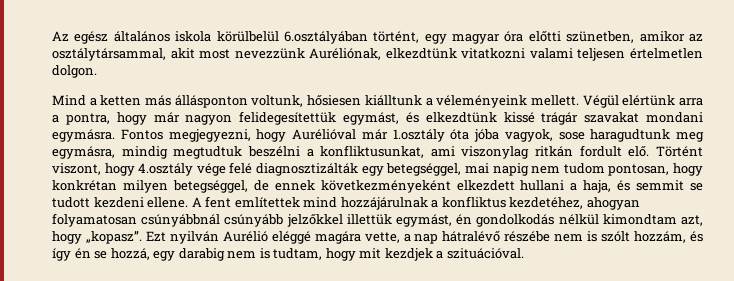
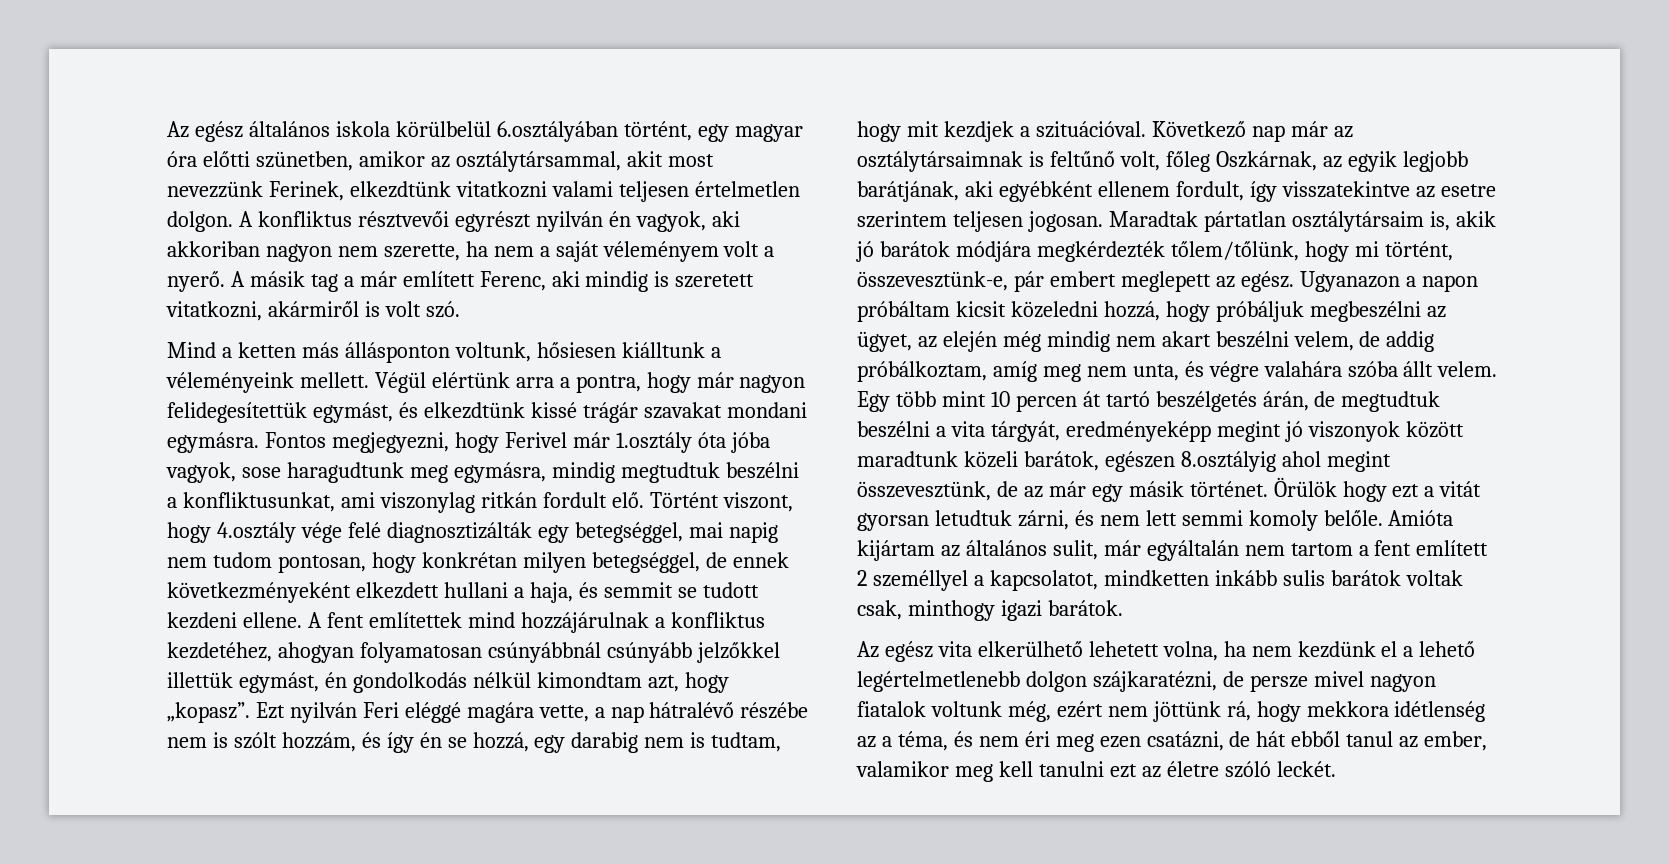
[309,48,382,60] Auréliónak, -> [268,181,344,201] Ferinek,
(97, 71) none -> [238,211,740,232] [167,241,775,262] [167,271,755,292] [166,301,460,321] A konfliktus résztvevői egyrészt nyilván én vagyok, aki akkoriban nagyon nem szerette, ha nem a saját véleményem volt a nyerő. A másik tag a már említett Ferenc, aki mindig is szeretett vitatkozni, akármiről is volt szó.
[292,129,356,140] Aurélióval -> [504,432,567,448] Ferivel
[222,231,268,242] Aurélió -> [362,702,399,718] Feri
(524, 253) none -> [1151,121,1353,142] [857,151,1468,172] [857,181,1496,202] [857,211,1496,232] [856,241,1453,262] [857,271,1478,292] [857,301,1446,322] [857,331,1435,352] [857,361,1498,382] [857,391,1441,412] [857,421,1464,442] [857,451,1391,472] [857,477,1482,502] [857,510,1454,531] [857,540,1489,561] [857,570,1463,591] [857,600,1123,621] [857,641,1476,662] [857,671,1436,692] [857,701,1486,722] [857,731,1488,752] [856,761,1336,782] Következő nap már az osztálytársaimnak is feltűnő volt, főleg Oszkárnak, az egyik legjobb barátjának, aki egyébként ellenem fordult, így visszatekintve az esetre szerintem teljesen jogosan. Maradtak pártatlan osztálytársaim is, akik jó barátok módjára megkérdezték tőlem/tőlünk, hogy mi történt, összevesztünk-e, pár embert meglepett az egész. Ugyanazon a napon próbáltam kicsit közeledni hozzá, hogy próbáljuk megbeszélni az ügyet, az elején még mindig nem akart beszélni velem, de addig próbálkoztam, amíg meg nem unta, és végre valahára szóba állt velem. Egy több mint 10 percen át tartó beszélgetés árán, de megtudtuk beszélni a vita tárgyát, eredményeképp megint jó viszonyok között maradtunk közeli barátok, egészen 8.osztályig ahol megint összevesztünk, de az már egy másik történet. Örülök hogy ezt a vitát gyorsan letudtuk zárni, és nem lett semmi komoly belőle. Amióta kijártam az általános sulit, már egyáltalán nem tartom a fent említett 2 személlyel a kapcsolatot, mindketten inkább sulis barátok voltak csak, minthogy igazi barátok. // Az egész vita elkerülhető lehetett volna, ha nem kezdünk el a lehető legértelmetlenebb dolgon szájkaratézni, de persze mivel nagyon fiatalok voltunk még, ezért nem jöttünk rá, hogy mekkora idétlenség az a téma, és nem éri meg ezen csatázni, de hát ebből tanul az ember, valamikor meg kell tanulni ezt az életre szóló leckét.

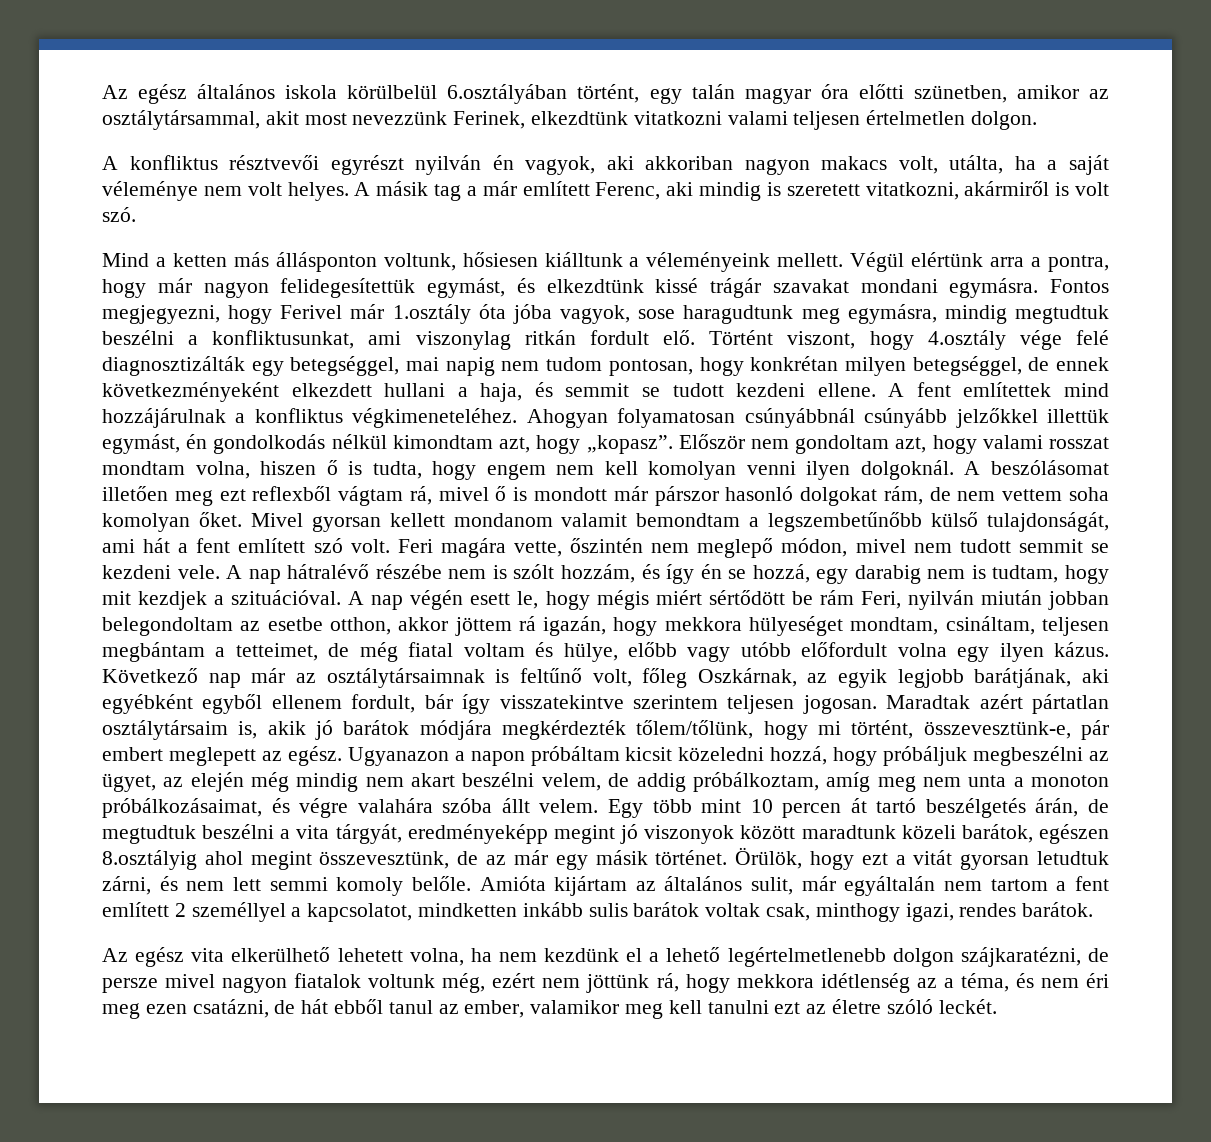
(729, 133) none -> [691,84,735,99] talán
(233, 221) none -> (1038, 120) //
[337,241,775,262] [167,271,225,292] nem szerette, ha nem a saját véleményem volt a nyerő. -> [821,155,1109,175] [102,181,349,201] makacs volt, utálta, ha a saját véleménye nem volt helyes.
[167,642,354,663] kezdetéhez, ahogyan -> [352,408,608,428] végkimeneteléhez. Ahogyan
[255,702,605,723] Ezt nyilván Feri eléggé magára vette, a -> [678,434,1109,454] [102,460,1109,480] [102,486,1110,506] [102,512,1109,532] [102,538,1109,558] [102,565,243,579] Először nem gondoltam azt, hogy valami rosszat mondtam volna, hiszen ő is tudta, hogy engem nem kell komolyan venni ilyen dolgoknál. A beszólásomat illetően meg ezt reflexből vágtam rá, mivel ő is mondott már párszor hasonló dolgokat rám, de nem vettem soha komolyan őket. Mivel gyorsan kellett mondanom valamit bemondtam a legszembetűnőbb külső tulajdonságát, ami hát a fent említett szó volt. Feri magára vette, őszintén nem meglepő módon, mivel nem tudott semmit se kezdeni vele. A
(1146, 129) none -> [348,590,1109,610] [102,616,1109,636] [102,642,1109,662] A nap végén esett le, hogy mégis miért sértődött be rám Feri, nyilván miután jobban belegondoltam az esetbe otthon, akkor jöttem rá igazán, hogy mekkora hülyeséget mondtam, csináltam, teljesen megbántam a tetteimet, de még fiatal voltam és hülye, előbb vagy utóbb előfordult volna egy ilyen kázus.
(1093, 191) none -> [202,694,263,714] egyből
(1244, 191) none -> [424,694,453,709] bár
[1415,184,1496,198] az esetre -> (624, 702) none
(1198, 219) none -> [979,694,1023,709] azért
[1132,364,1179,381] unta, -> [968,775,1110,787] [102,798,262,818] unta a monoton próbálkozásaimat,
[1273,477,1337,497] Örülök -> [735,847,803,869] Örülök,
[1000,600,1042,621] igazi -> [905,903,1017,922] igazi, rendes

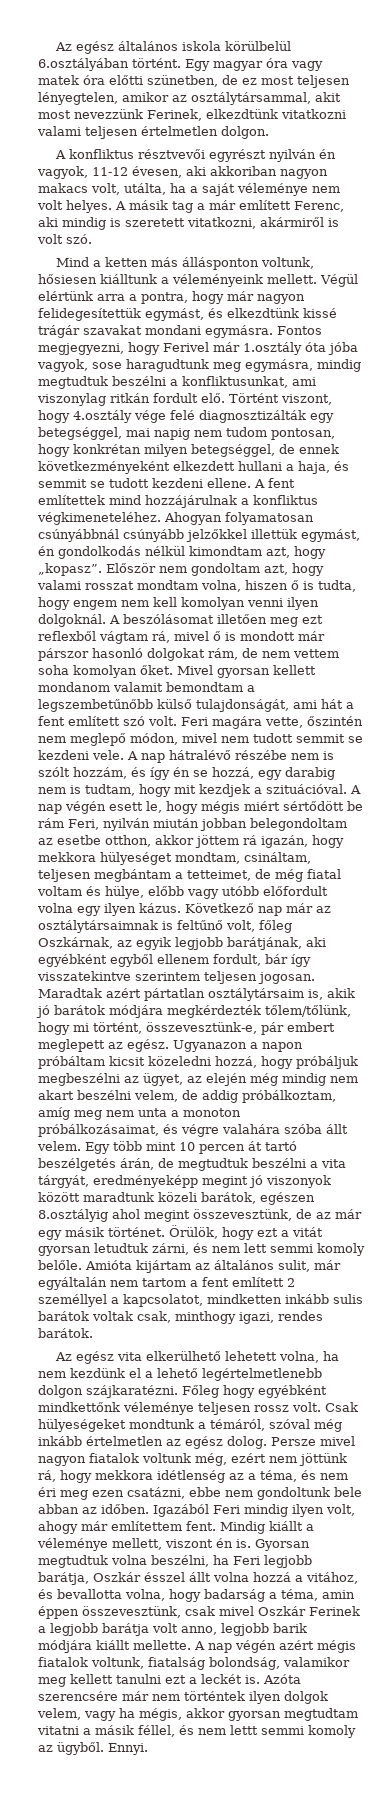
[577,84,1007,104] történt, egy talán magyar óra előtti szünetben, -> [132,58,323,71] [38,75,350,88] [38,92,118,105] történt. Egy magyar óra vagy matek óra előtti szünetben, de ez most teljesen lényegtelen,
(596, 165) none -> [92,166,182,178] 11-12 évesen,
[960,947,1109,967] [102,978,158,993] szájkaratézni, de persze -> [86,1385,327,1398] [38,1402,358,1415] [38,1419,342,1432] [38,1436,316,1449] szájkaratézni. Főleg hogy egyébként mindkettőnk véleménye teljesen rossz volt. Csak hülyeségeket mondtunk a témáról, szóval még inkább értelmetlen az egész dolog. Persze
[274,999,525,1018] de hát ebből tanul az ember, -> [189,1487,362,1500] [38,1504,355,1517] [38,1521,314,1534] [37,1538,310,1551] [38,1555,312,1568] [38,1572,358,1585] [38,1589,355,1602] [38,1606,360,1619] [38,1623,307,1636] [38,1640,356,1653] [38,1657,280,1670] ebbe nem gondoltunk bele abban az időben. Igazából Feri mindig ilyen volt, ahogy már említettem fent. Mindig kiállt a véleménye mellett, viszont én is. Gyorsan megtudtuk volna beszélni, ha Feri legjobb barátja, Oszkár ésszel állt volna hozzá a vitához, és bevallotta volna, hogy badarság a téma, amin éppen összevesztünk, csak mivel Oszkár Ferinek a legjobb barátja volt anno, legjobb barik módjára kiállt mellette. A nap végén azért mégis fiatalok voltunk, fiatalság bolondság,
[668,1000,702,1014] kell -> [70,1674,113,1684] kellett
[806,999,997,1014] az életre szóló leckét. -> [189,1674,301,1684] [38,1691,328,1704] [37,1708,358,1721] [37,1725,356,1738] [38,1742,148,1755] a leckét is. Azóta szerencsére már nem történtek ilyen dolgok velem, vagy ha mégis, akkor gyorsan megtudtam vitatni a másik féllel, és nem lettt semmi komoly az ügyből. Ennyi.

